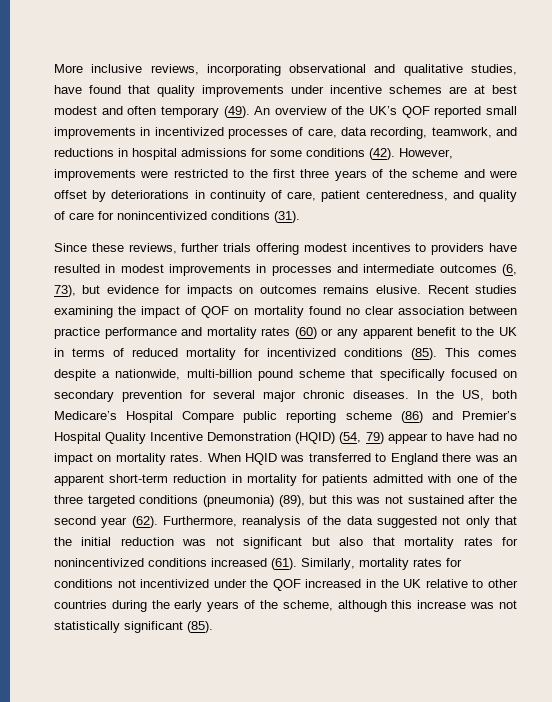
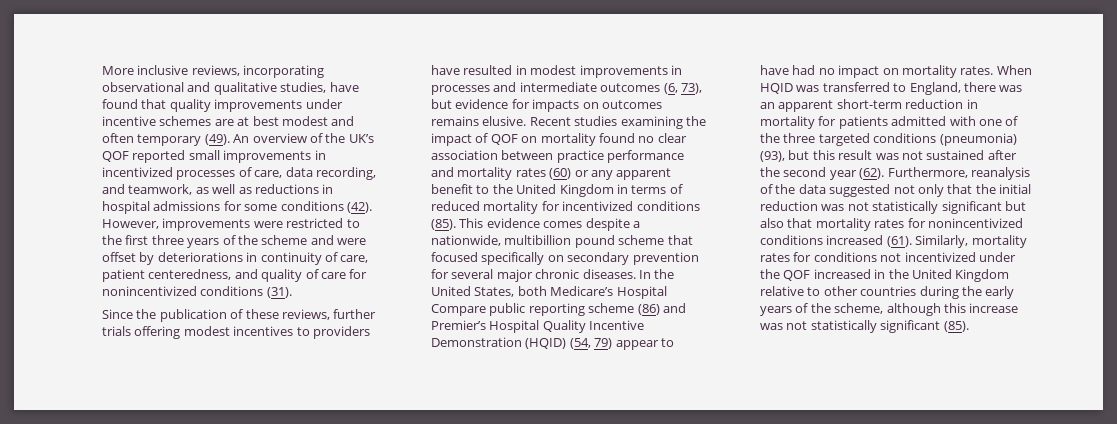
[431,127,518,138] teamwork, and -> [102,184,252,195] and teamwork, as well as
(87, 247) none -> [136,309,244,322] the publication of
[498,327,517,336] UK -> [516,184,614,197] United Kingdom
(470, 352) none -> [486,218,540,228] evidence
[186,369,252,378] multi-billion -> [504,235,572,245] multibillion
[379,369,497,381] specifically focused -> [431,252,545,265] focused specifically
[461,390,484,401] US, -> [431,286,515,297] United States,
[390,453,438,465] England -> [909,82,961,95] England,
[278,495,305,507] (89), -> [760,151,786,162] (93),
(353, 499) none -> [838,150,873,160] result
(234, 541) none -> [872,201,939,214] statistically
[403,579,422,588] UK -> [911,269,1010,282] United Kingdom

